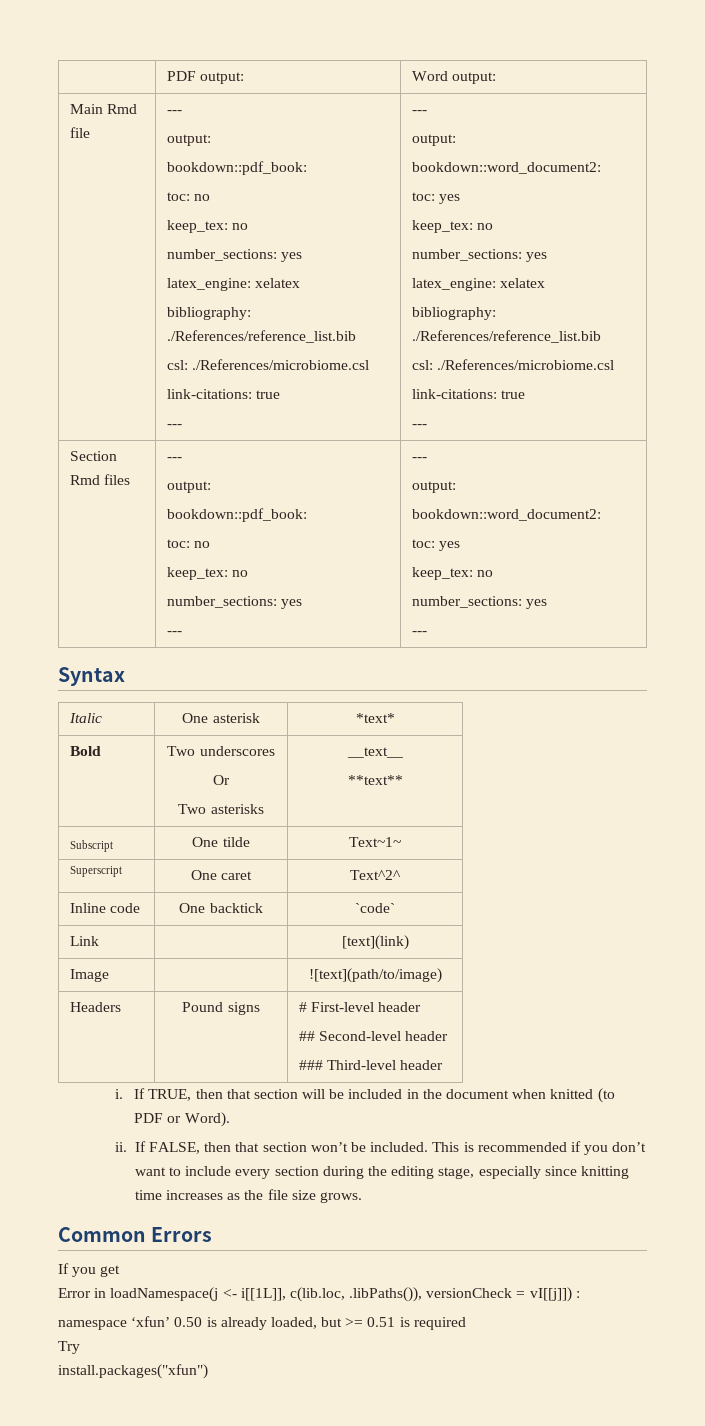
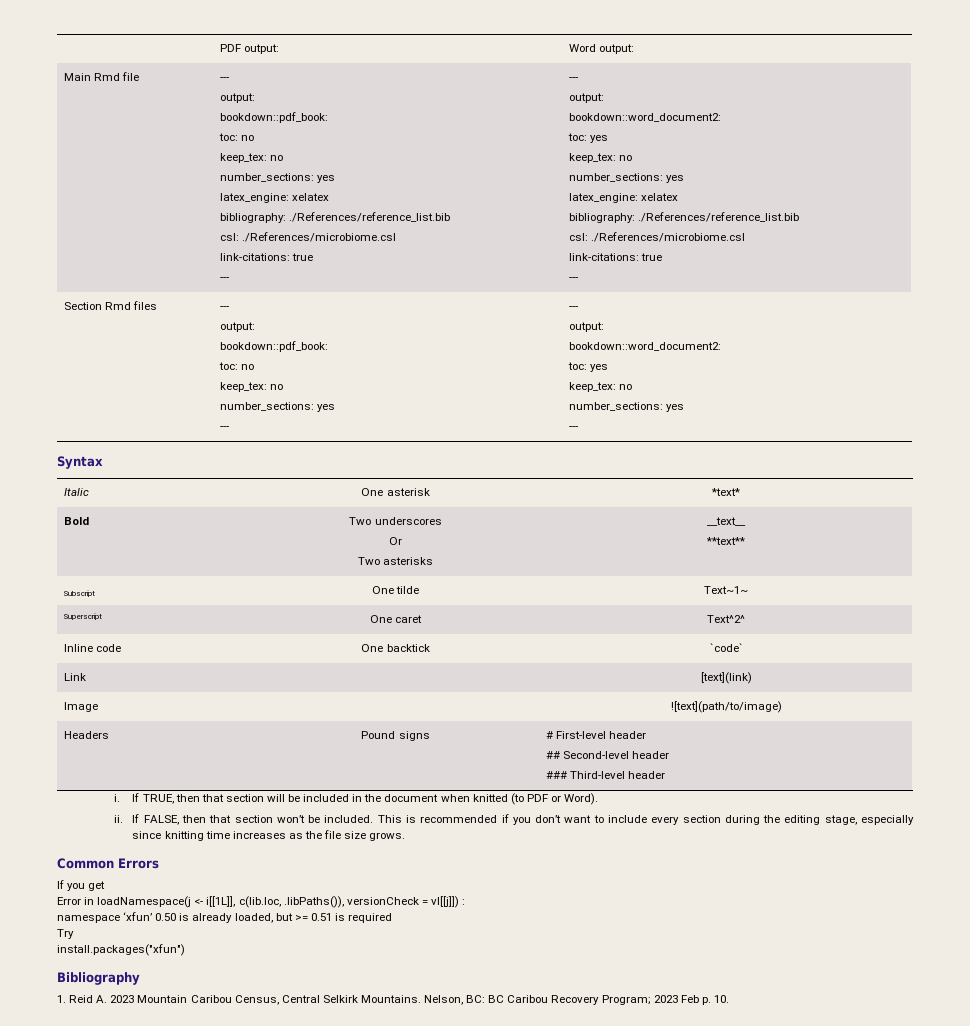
(208, 1371) none -> [57,972,140,985] [57,995,729,1005] // Bibliography // 1. Reid A. 2023 Mountain Caribou Census, Central Selkirk Mountains. Nelson, BC: BC Caribou Recovery Program; 2023 Feb p. 10.

